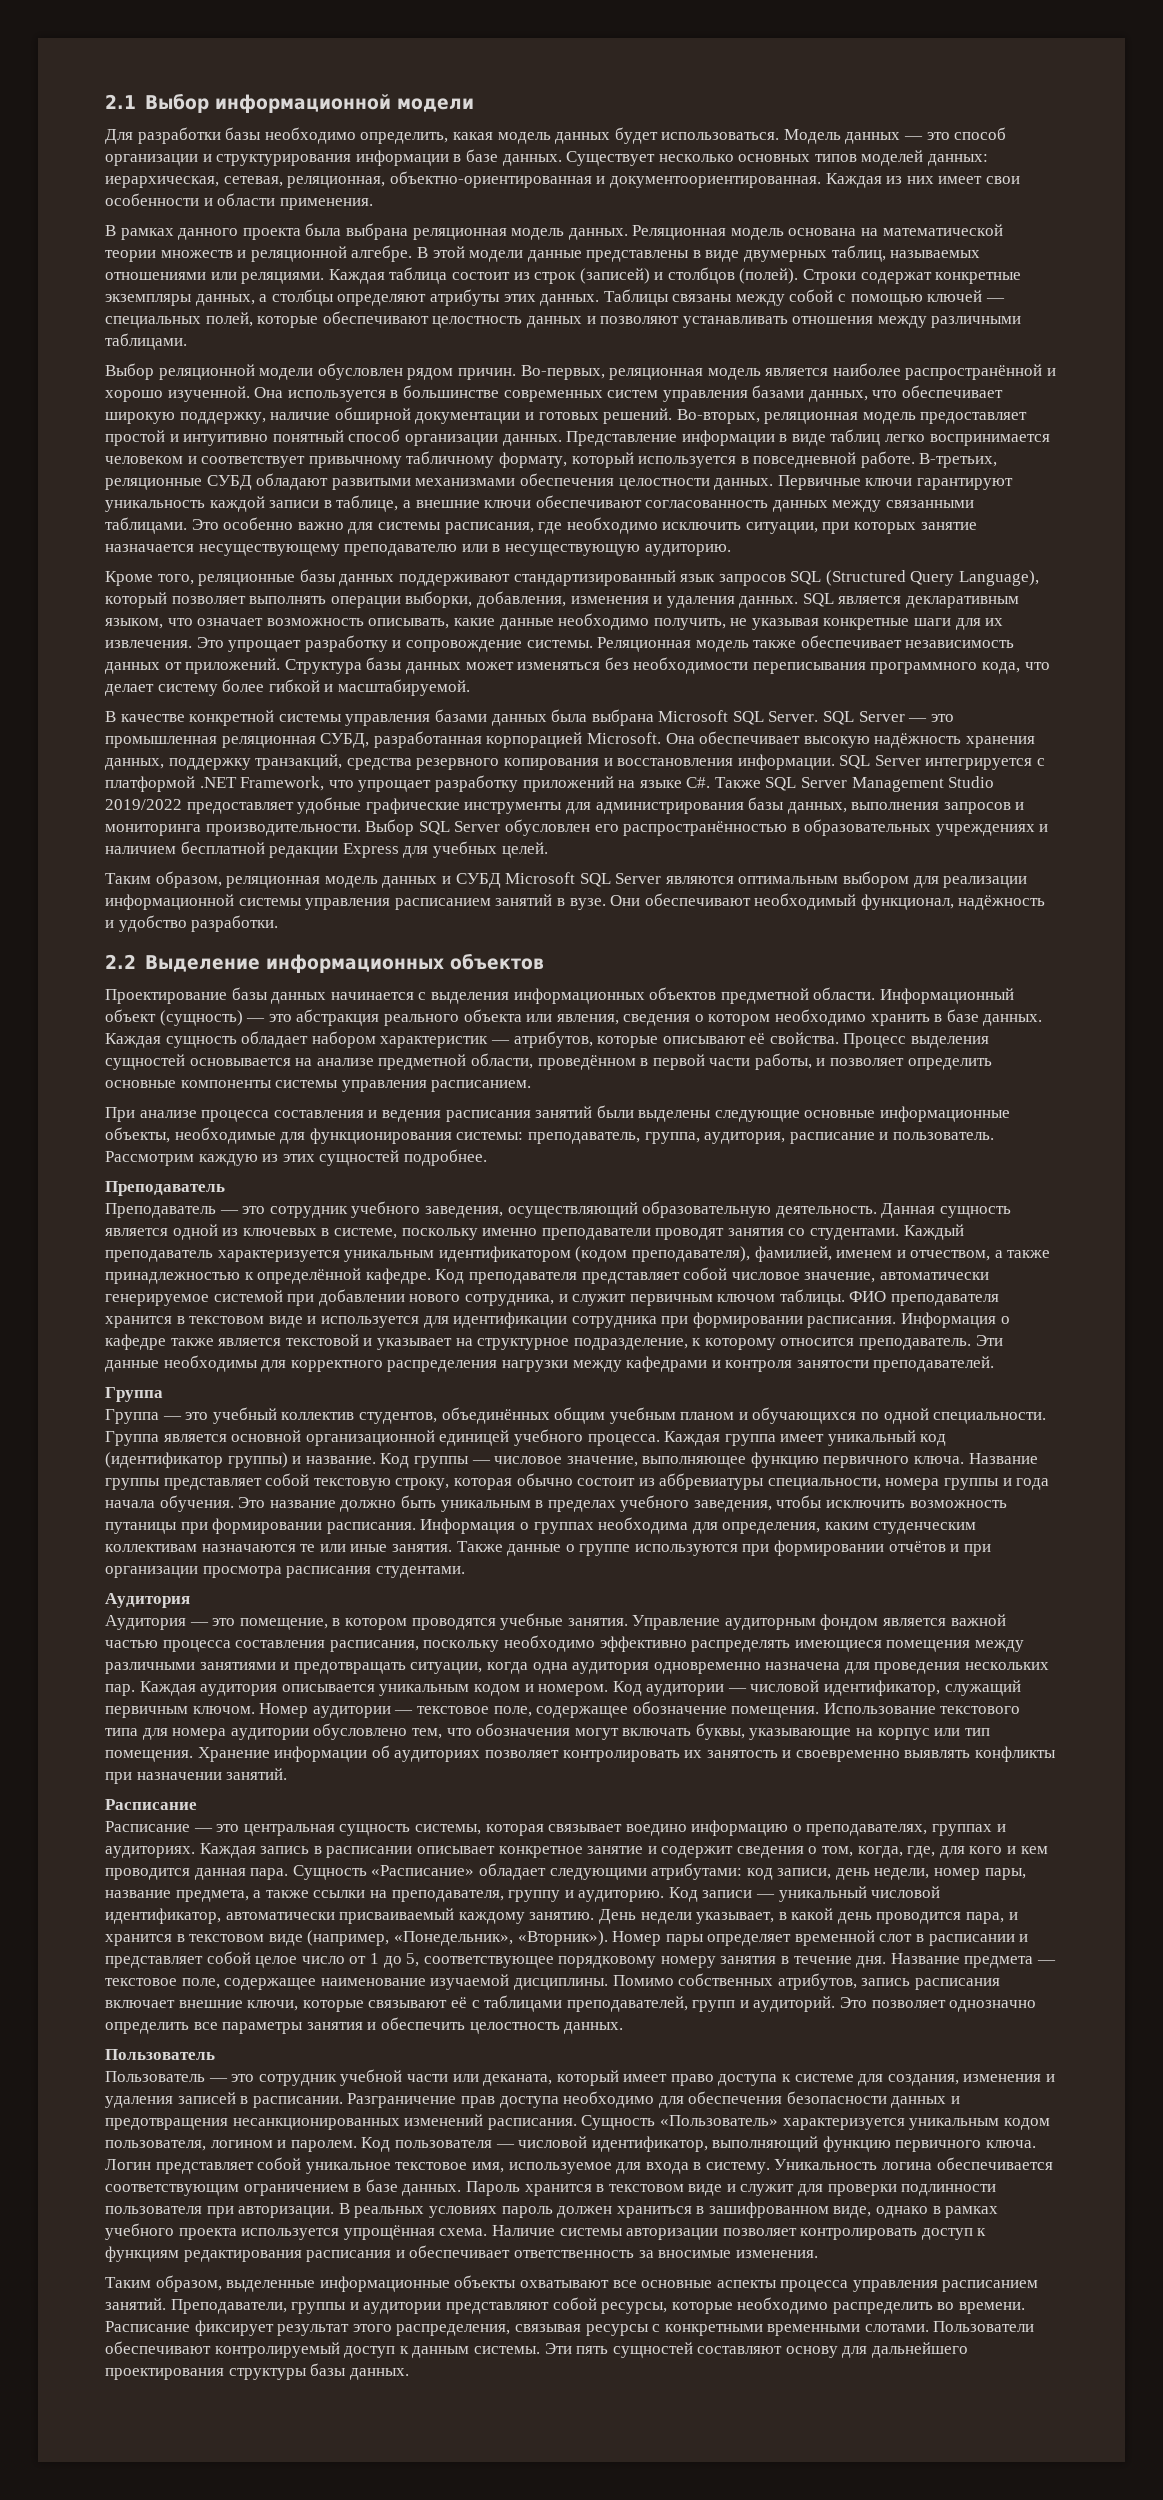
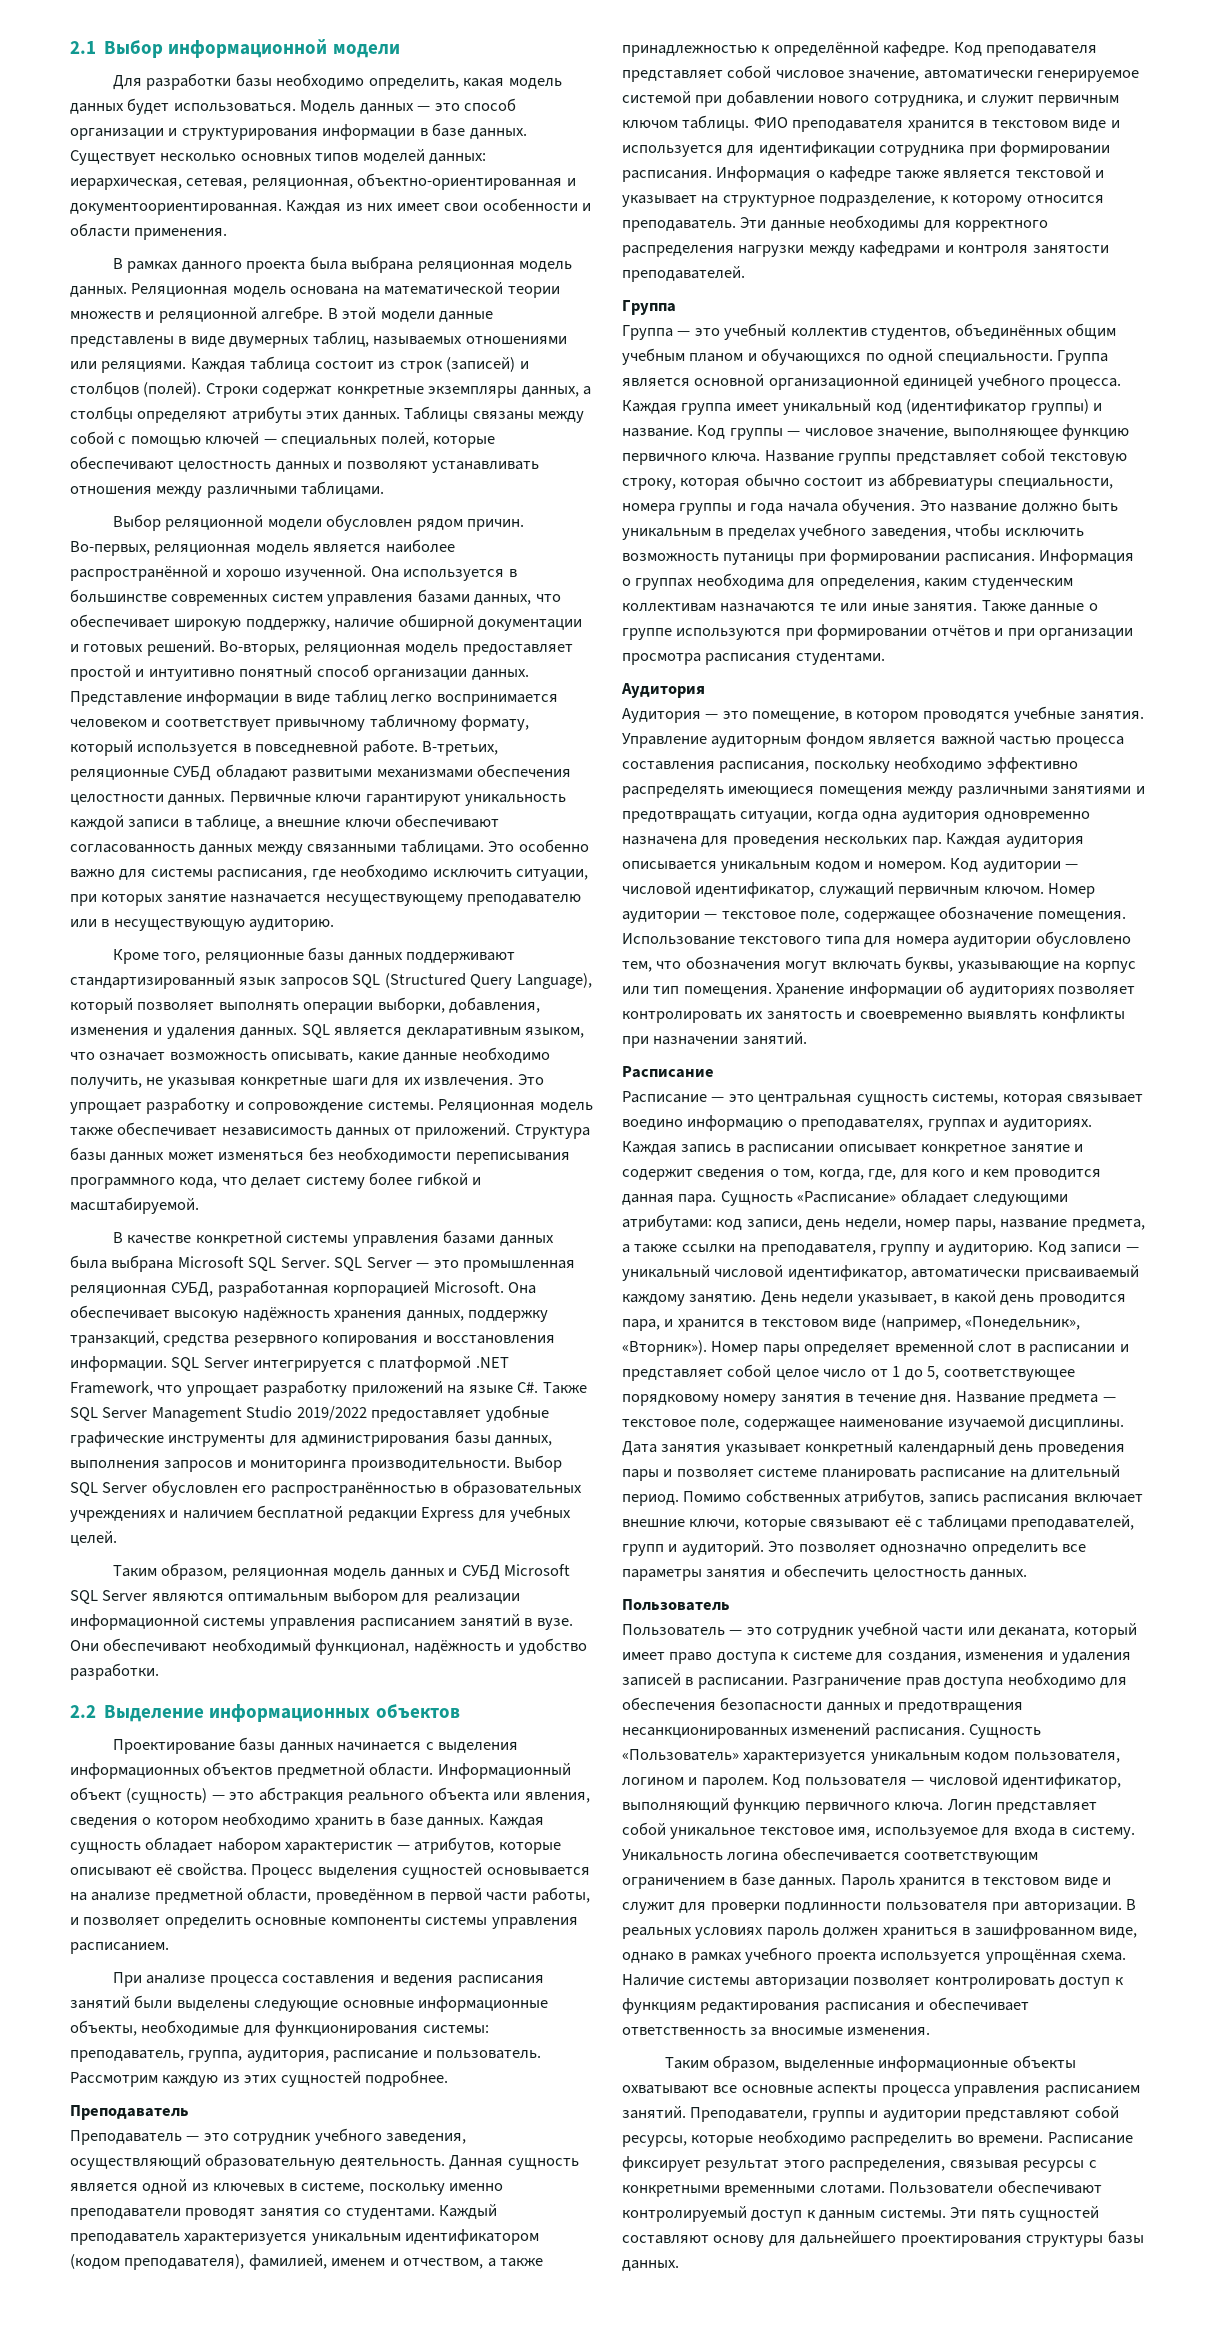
(608, 1984) none -> [622,1440,1125,1456] [622,1465,1121,1481] [622,1494,679,1506] Дата занятия указывает конкретный календарный день проведения пары и позволяет системе планировать расписание на длительный период.

